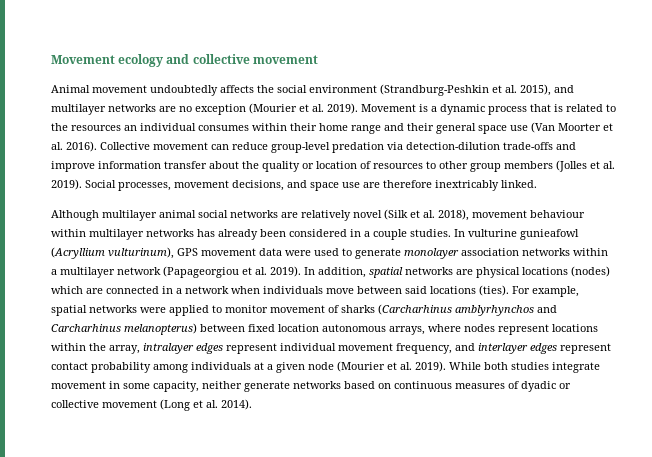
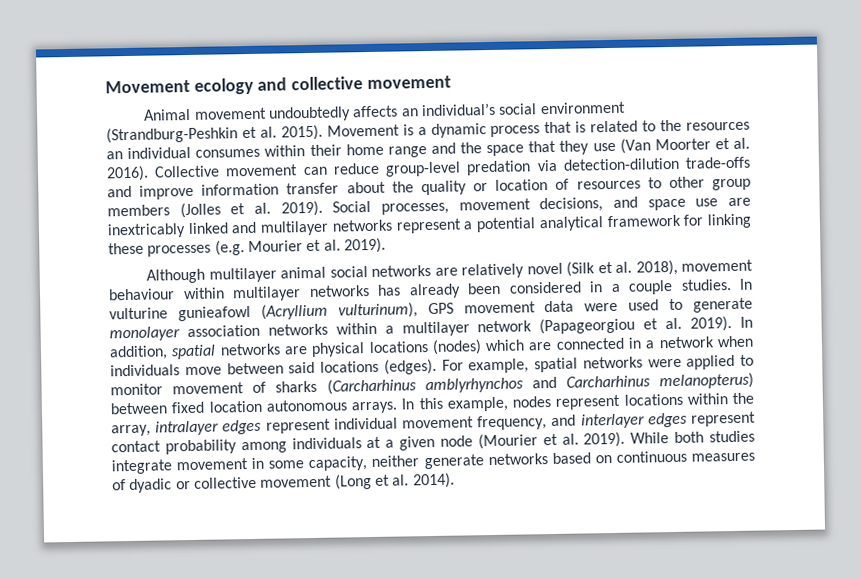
[257,85,274,93] the -> [400,102,496,117] an individual’s
[520,84,574,96] [51,103,358,115] 2015), and multilayer networks are no exception (Mourier et al. 2019). -> [280,124,323,141] 2015).
[407,123,507,134] their general space -> [460,140,590,157] the space that they
[383,180,537,191] therefore inextricably linked. -> [107,213,753,239] [108,237,386,257] inextricably linked and multilayer networks represent a potential analytical framework for linking these processes (e.g. Mourier et al. 2019).
[479,285,509,296] (ties). -> [383,358,437,375] (edges).
[389,324,461,335] arrays, where -> [351,396,509,414] arrays. In this example,

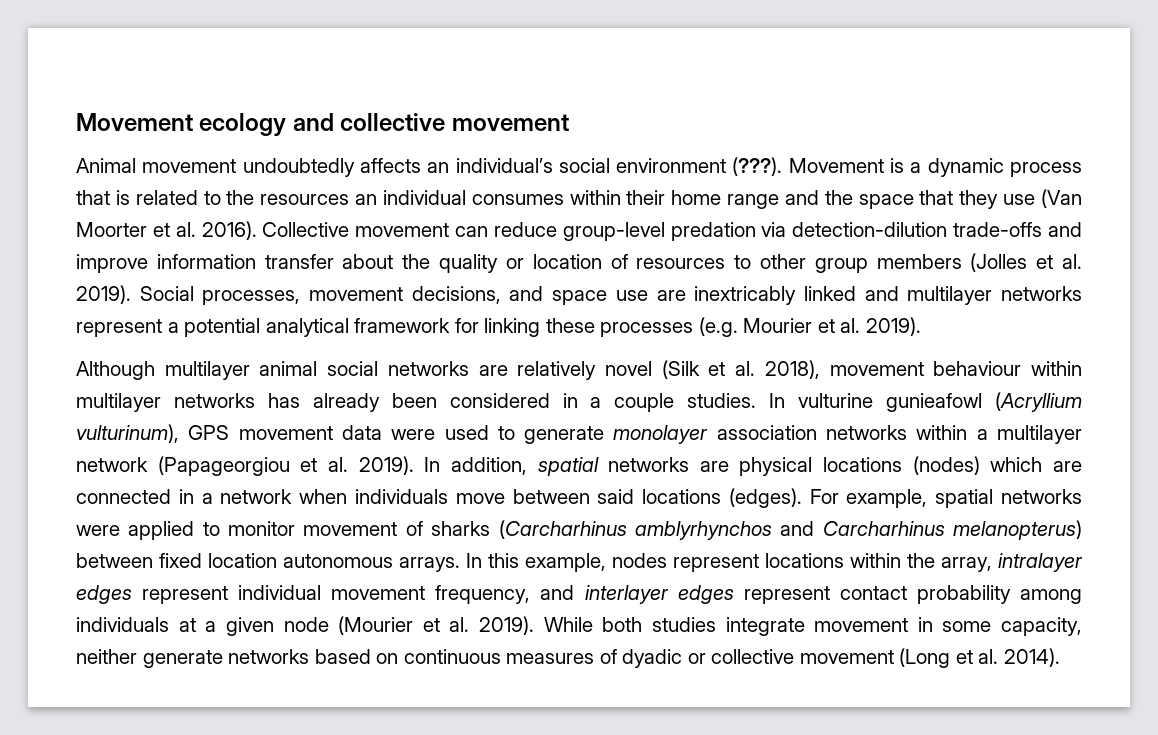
[106,124,323,144] (Strandburg-Peshkin et al. 2015). -> [732,157,783,176] (???).

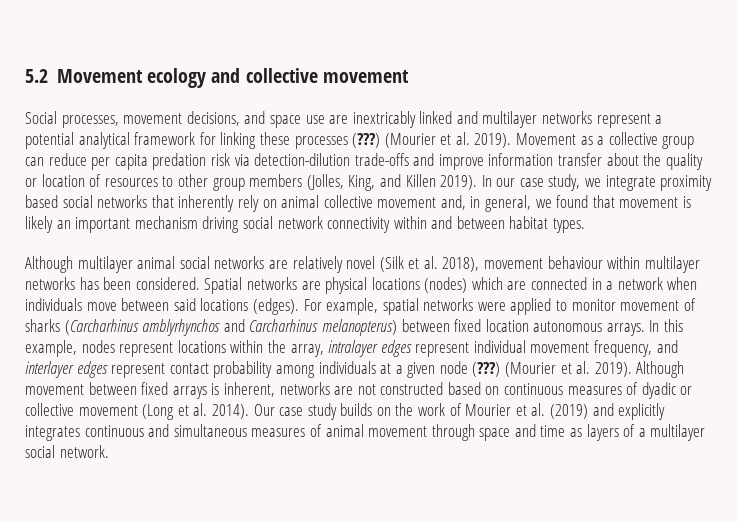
(76, 122) none -> [25,69,48,83] 5.2
[76,157,1082,177] [76,189,1083,209] [76,221,1082,241] [76,253,1082,273] [76,285,131,304] Animal movement undoubtedly affects an individual’s social environment (???). Movement is a dynamic process that is related to the resources an individual consumes within their home range and the space that they use (Van Moorter et al. 2016). Collective movement can reduce group-level predation via detection-dilution trade-offs and improve information transfer about the quality or location of resources to other group members (Jolles et al. 2019). -> (410, 76) none
[698,317,921,337] (e.g. Mourier et al. 2019). -> [352,132,695,149] [25,153,703,170] [25,174,713,191] [25,195,692,212] [25,216,586,233] (???) (Mourier et al. 2019). Movement as a collective group can reduce per capita predation risk via detection-dilution trade-offs and improve information transfer about the quality or location of resources to other group members (Jolles, King, and Killen 2019). In our case study, we integrate proximity based social networks that inherently rely on animal collective movement and, in general, we found that movement is likely an important mechanism driving social network connectivity within and between habitat types.
[312,392,1082,412] [76,424,1082,444] [76,456,599,476] already been considered in a couple studies. In vulturine gunieafowl (Acryllium vulturinum), GPS movement data were used to generate monolayer association networks within a multilayer network (Papageorgiou et al. 2019). In addition, spatial -> [103,277,243,294] been considered. Spatial
[338,616,1082,636] [76,649,310,668] (Mourier et al. 2019). While both studies integrate movement in some capacity, neither generate networks -> [472,361,685,378] [25,382,444,399] (???) (Mourier et al. 2019). Although movement between fixed arrays is inherent, networks are not constructed
(1061, 657) none -> [253,403,666,420] [25,424,706,441] [25,445,109,458] Our case study builds on the work of Mourier et al. (2019) and explicitly integrates continuous and simultaneous measures of animal movement through space and time as layers of a multilayer social network.

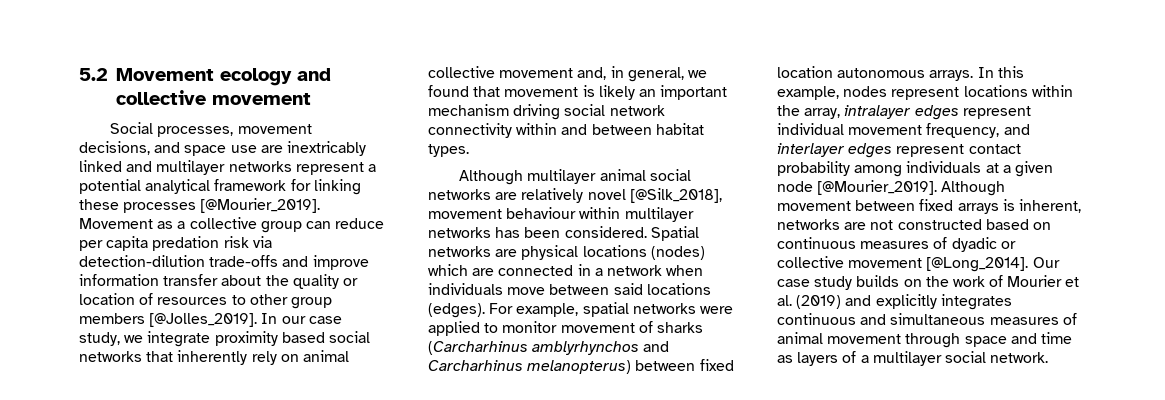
[352,132,512,148] (???) (Mourier et al. 2019). -> [200,198,321,213] [@Mourier_2019].
[306,174,478,191] (Jolles, King, and Killen 2019). -> [149,313,258,327] [@Jolles_2019].
[379,256,480,272] (Silk et al. 2018), -> [629,188,722,203] [@Silk_2018],
[472,361,632,377] (???) (Mourier et al. 2019). -> [817,180,938,195] [@Mourier_2019].
[142,403,249,420] (Long et al. 2014). -> [926,257,1029,272] [@Long_2014].

